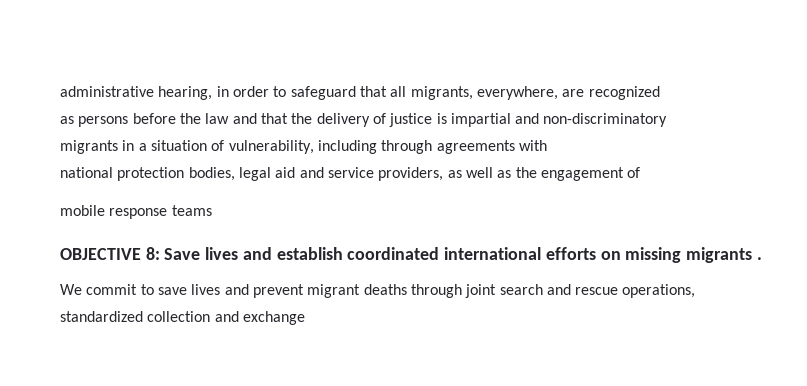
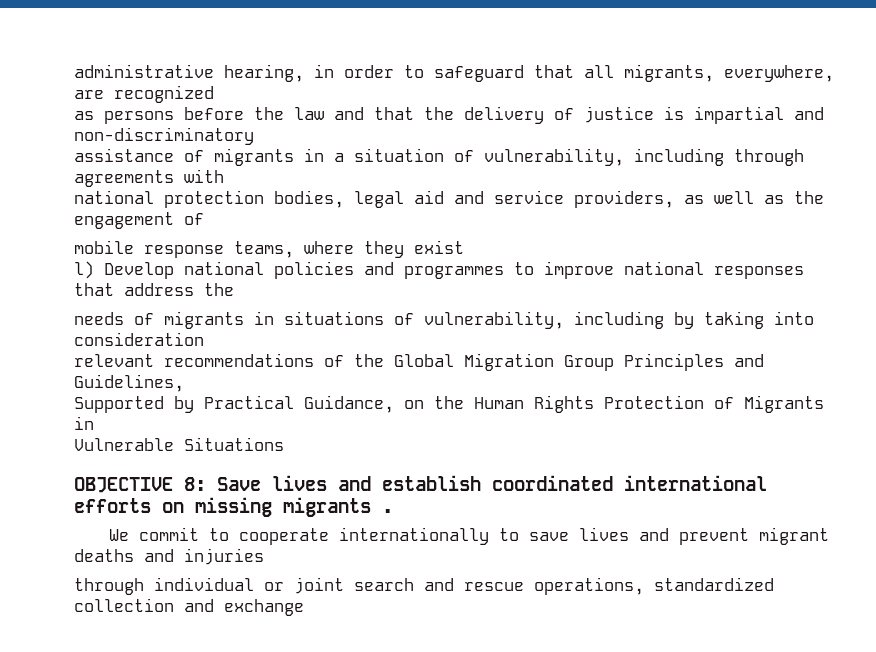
(668, 120) none -> [74,148,204,162] assistance of
[171,205,212,216] teams -> [234,240,464,258] [74,261,804,279] [74,283,234,296] [74,311,814,329] [74,332,204,346] [74,353,764,371] [74,374,184,392] [74,395,824,413] [74,416,94,430] [74,437,284,451] teams, where they exist // l) Develop national policies and programmes to improve national responses that address the // needs of migrants in situations of vulnerability, including by taking into consideration // relevant recommendations of the Global Migration Group Principles and Guidelines, // Supported by Practical Guidance, on the Human Rights Protection of Migrants in // Vulnerable Situations
(154, 289) none -> [238,527,519,545] cooperate internationally to
[410,284,462,298] through -> [144,548,264,565] [74,577,284,595] and injuries // through individual or

